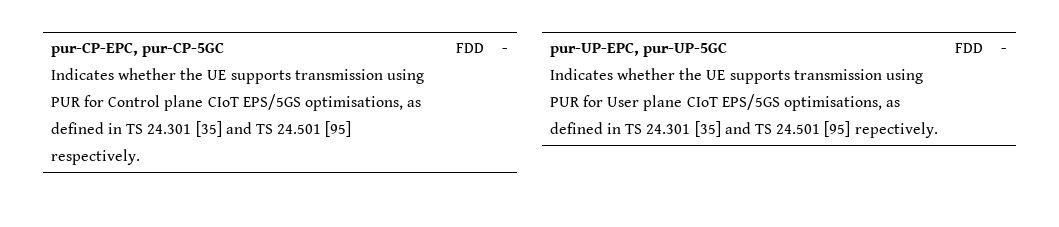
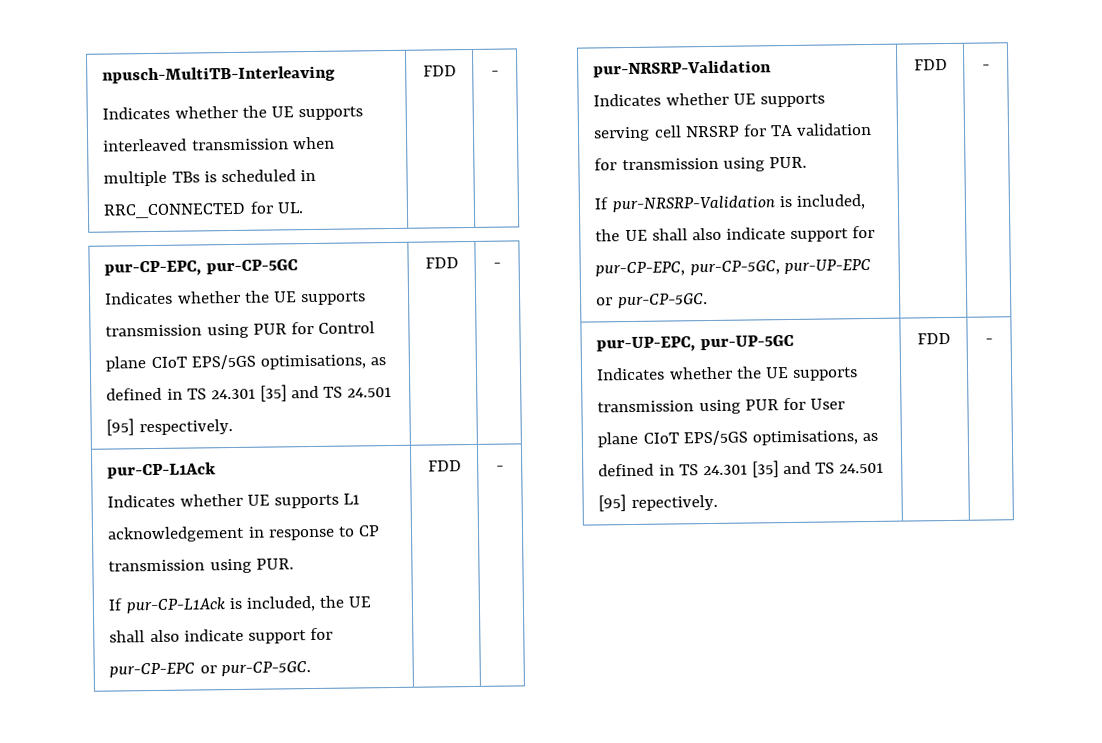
(50, 49) none -> [102,65,337,84] [102,105,363,121] [103,136,335,152] [103,169,316,187] [103,201,303,219] [422,65,457,77] [491,70,499,76] npusch-MultiTB-Interleaving // Indicates whether the UE supports interleaved transmission when multiple TBs is scheduled in RRC_CONNECTED for UL. | FDD | - //
(508, 50) none -> [107,462,217,479] [107,493,360,509] [107,525,380,543] [108,558,294,574] [108,595,372,614] [109,627,333,644] [109,661,311,678] [427,460,462,472] [496,465,504,471] [593,60,773,78] [593,92,825,108] [593,122,873,142] [594,156,807,172] [594,194,865,213] [595,225,876,242] [595,258,871,277] [596,293,708,309] [913,58,948,71] [982,64,990,70] // pur-CP-L1Ack // Indicates whether UE supports L1 acknowledgement in response to CP transmission using PUR. // If pur-CP-L1Ack is included, the UE shall also indicate support for pur-CP-EPC or pur-CP-5GC. | FDD | - // pur-NRSRP-Validation // Indicates whether UE supports serving cell NRSRP for TA validation for transmission using PUR. // If pur-NRSRP-Validation is included, the UE shall also indicate support for pur-CP-EPC, pur-CP-5GC, pur-UP-EPC or pur-CP-5GC. | FDD | -

